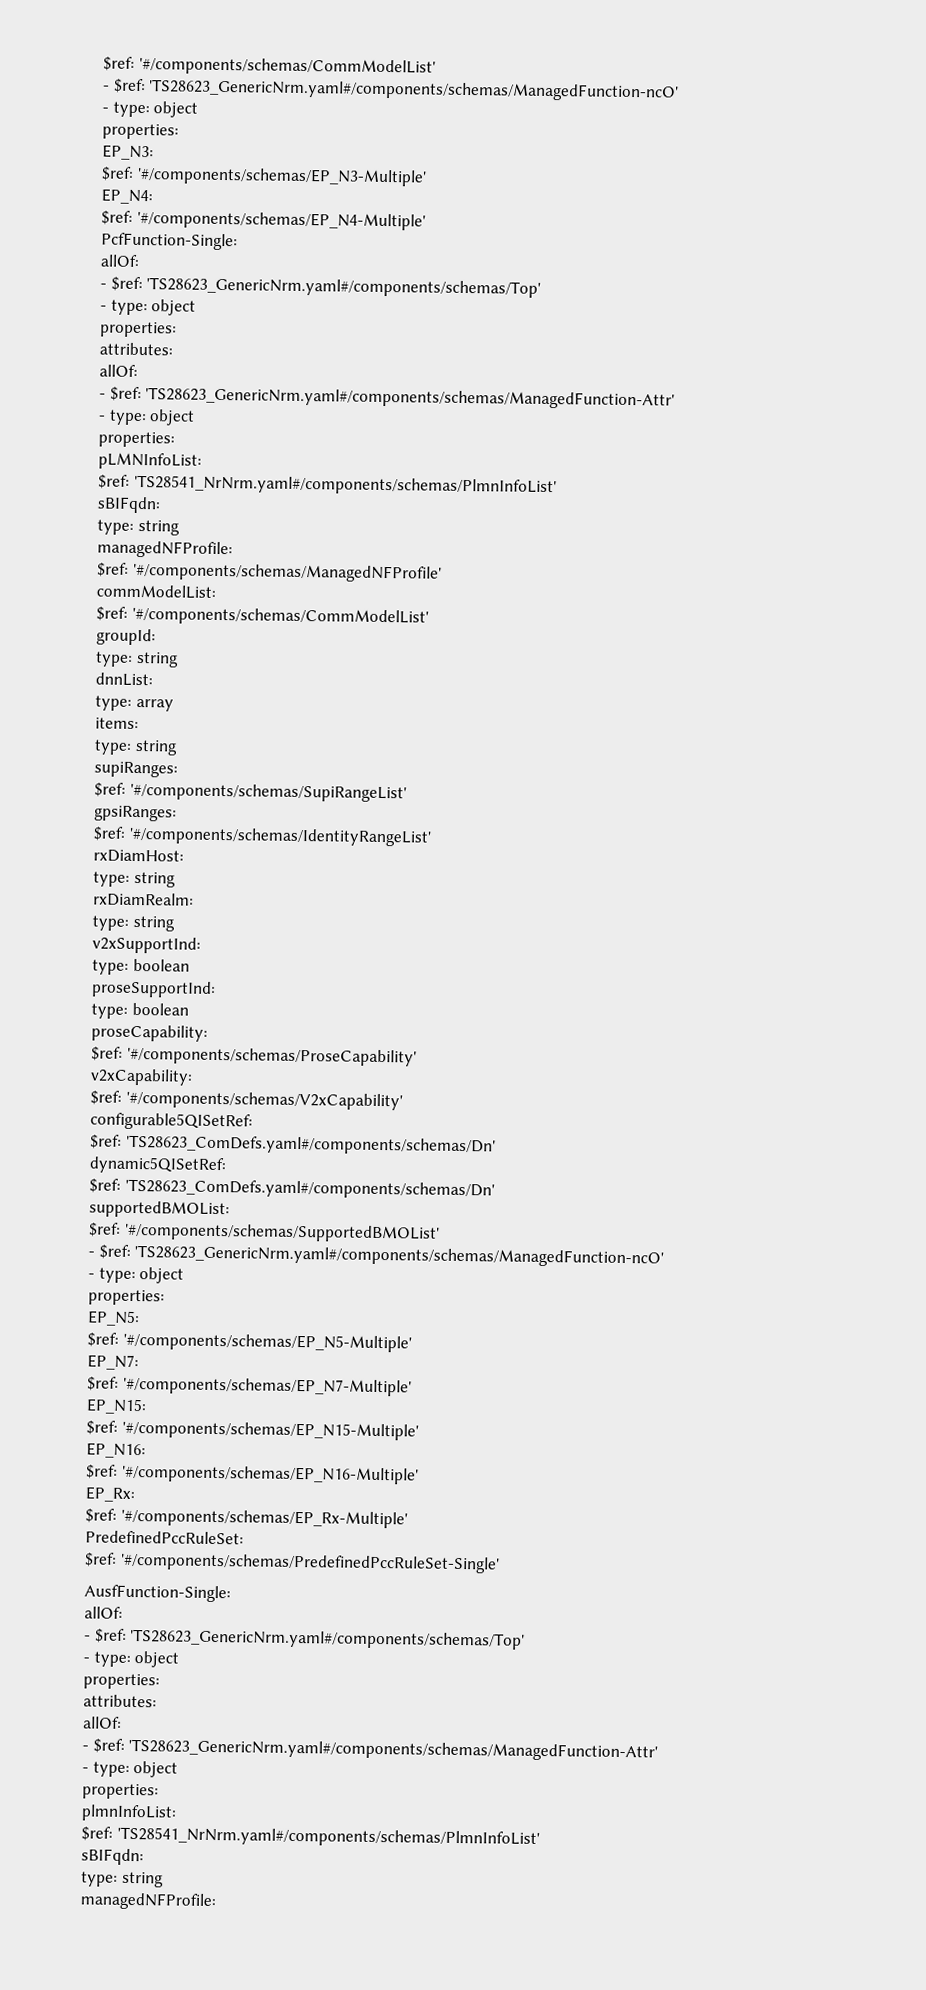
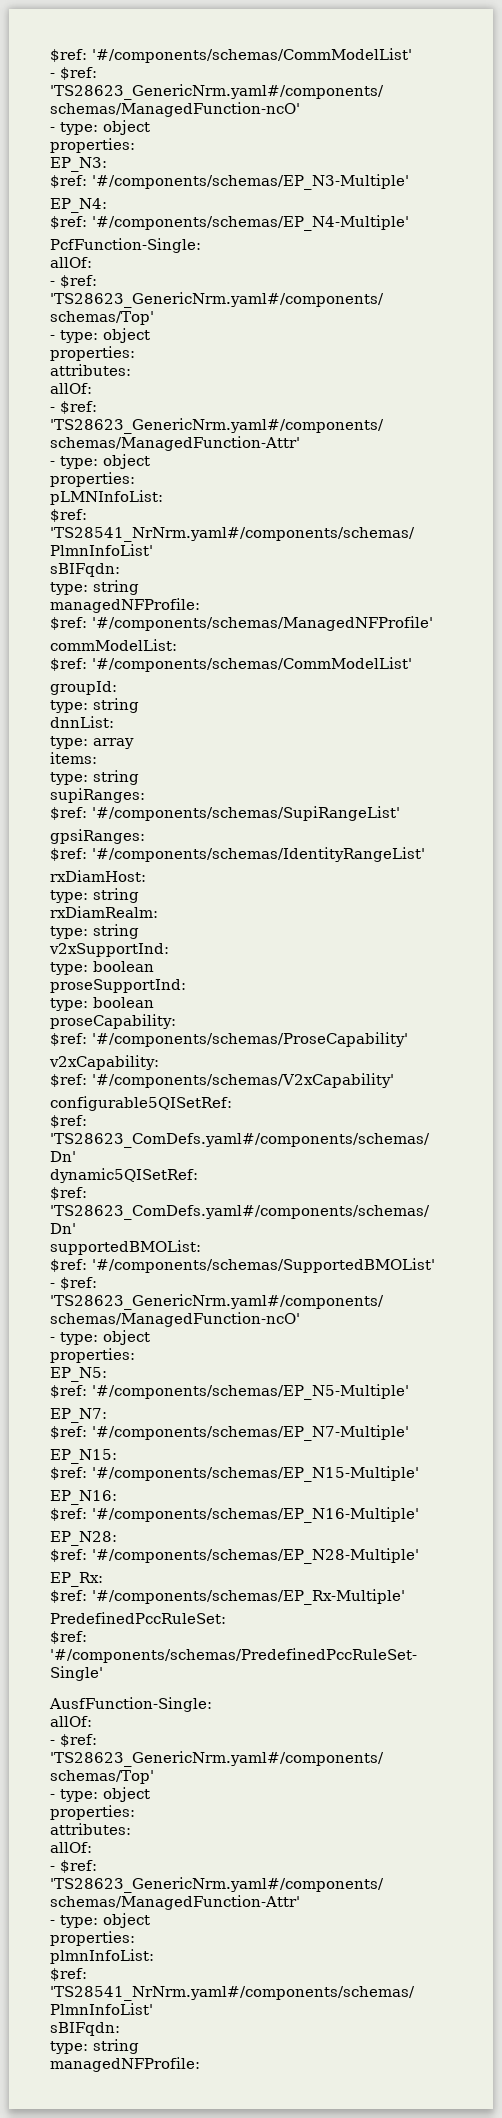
(419, 1474) none -> [50,1531,117,1546] [50,1548,419,1564] // EP_N28: // $ref: '#/components/schemas/EP_N28-Multiple'

